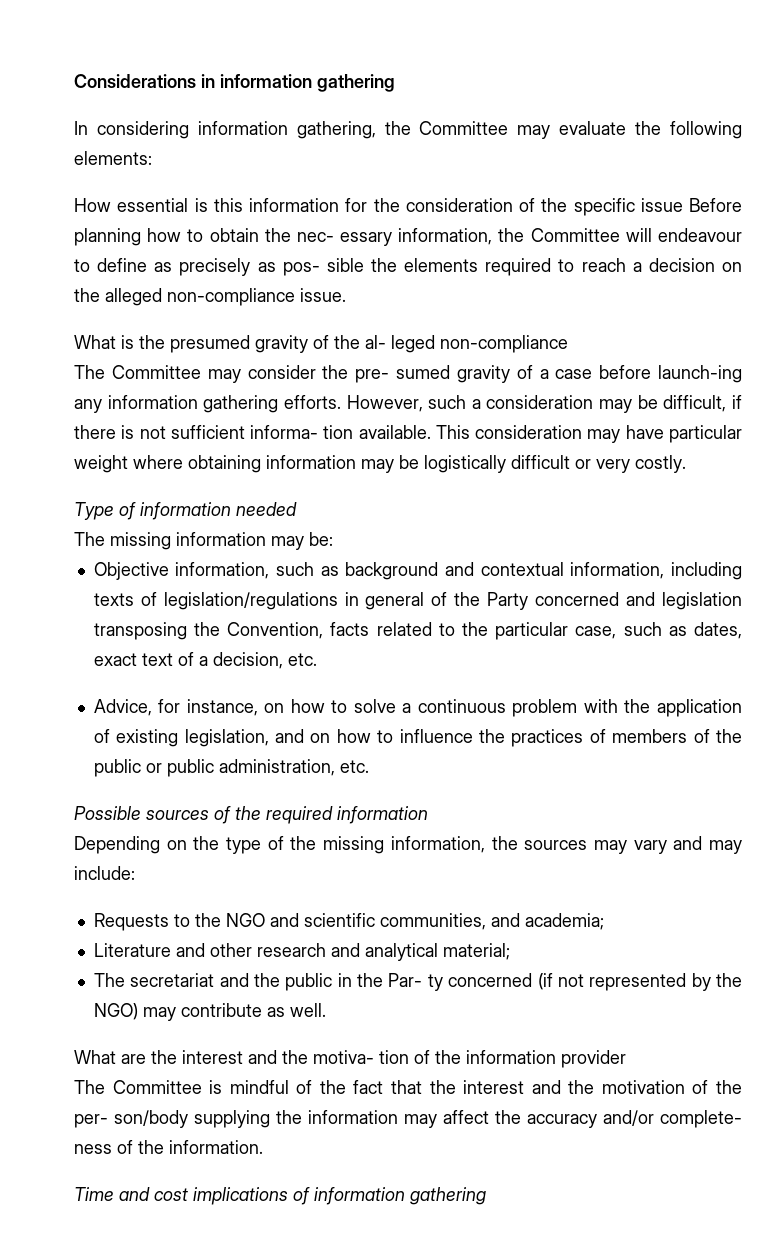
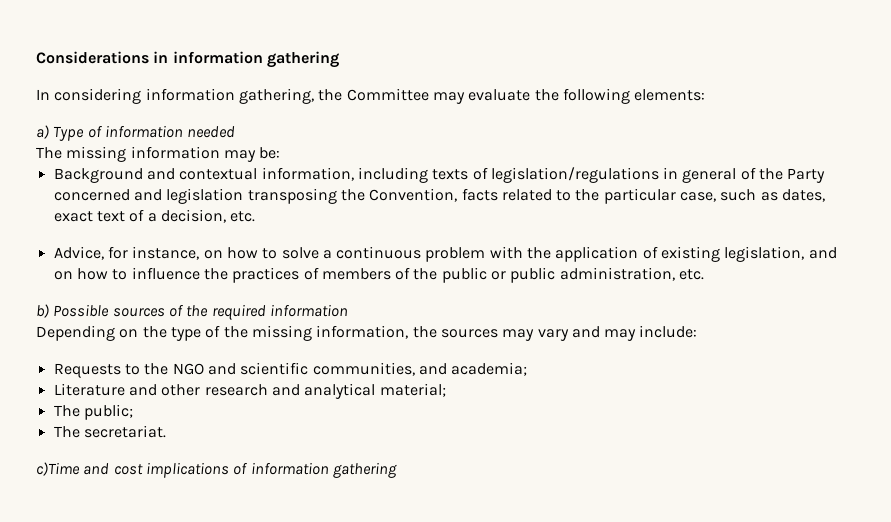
[74,198,742,216] [74,228,742,246] [74,258,742,276] [74,288,346,306] [74,335,568,353] [74,365,742,383] [74,395,742,413] [74,425,742,443] [74,455,686,473] How essential is this information for the consideration of the specific issue Before planning how to obtain the nec- essary information, the Committee will endeavour to define as precisely as pos- sible the elements required to reach a decision on the alleged non-compliance issue. // What is the presumed gravity of the al- leged non-compliance // The Committee may consider the pre- sumed gravity of a case before launch-ing any information gathering efforts. However, such a consideration may be difficult, if there is not sufficient informa- tion available. This consideration may have particular weight where obtaining information may be logistically difficult or very costly. // -> [36,125,49,139] a)
[93,562,439,580] Objective information, such as background -> [53,168,143,183] Background
(369, 766) none -> [36,304,49,318] b)
[130,973,743,991] [93,1003,326,1021] [74,1050,626,1068] [74,1080,742,1094] [74,1110,742,1128] [74,1140,263,1154] [74,1187,114,1201] secretariat and the public in the Par- ty concerned (if not represented by the NGO) may contribute as well. // What are the interest and the motiva- tion of the information provider // The Committee is mindful of the fact that the interest and the motivation of the per- son/body supplying the information may affect the accuracy and/or complete- ness of the information. // Time -> [83,404,133,420] [53,425,166,438] [36,462,80,476] public; // The secretariat. // c)Time

